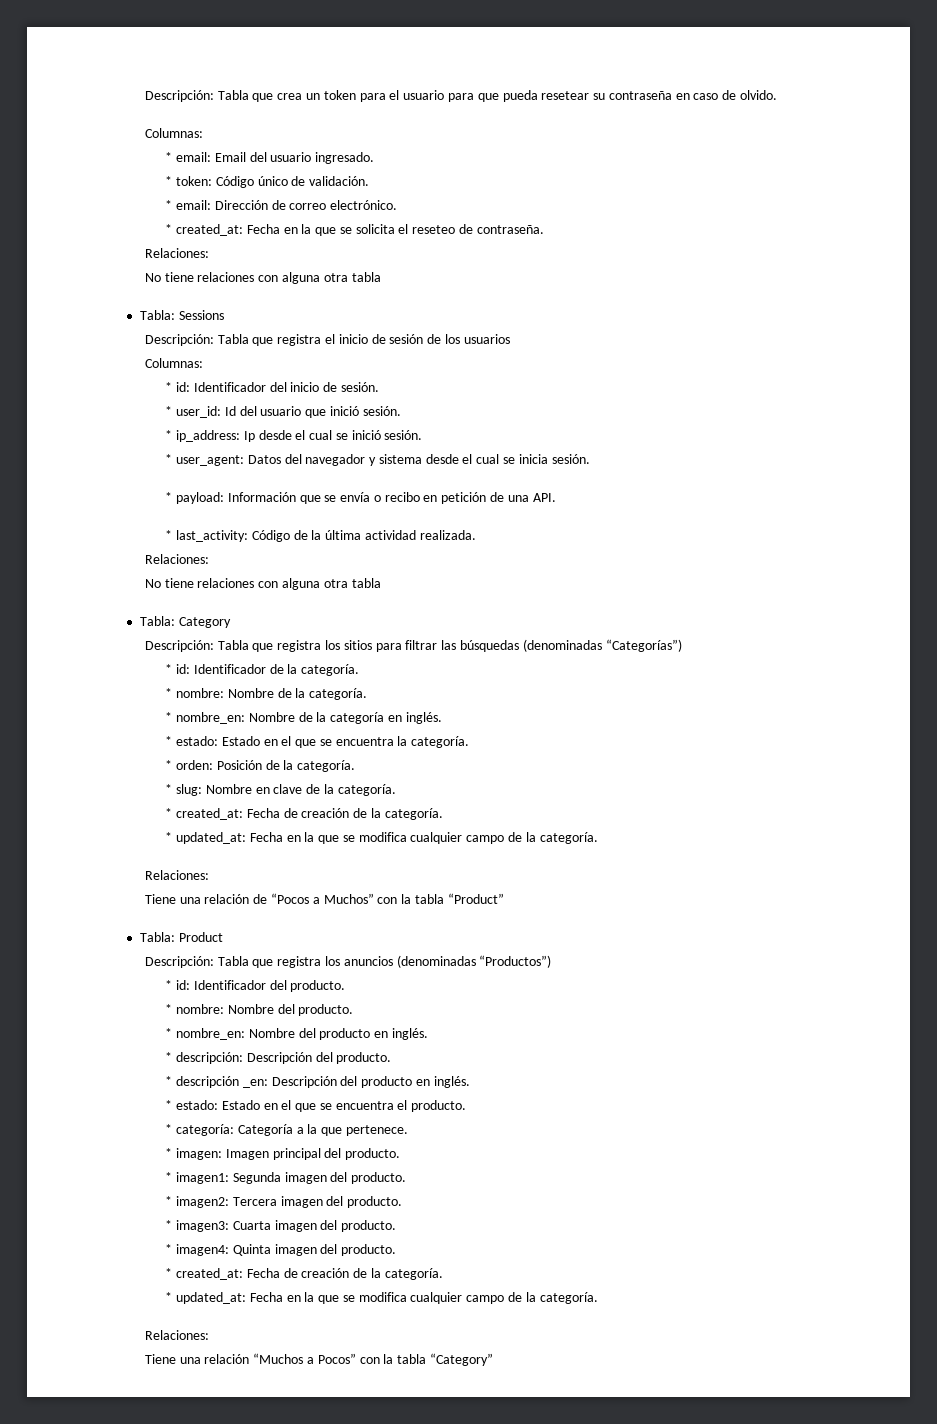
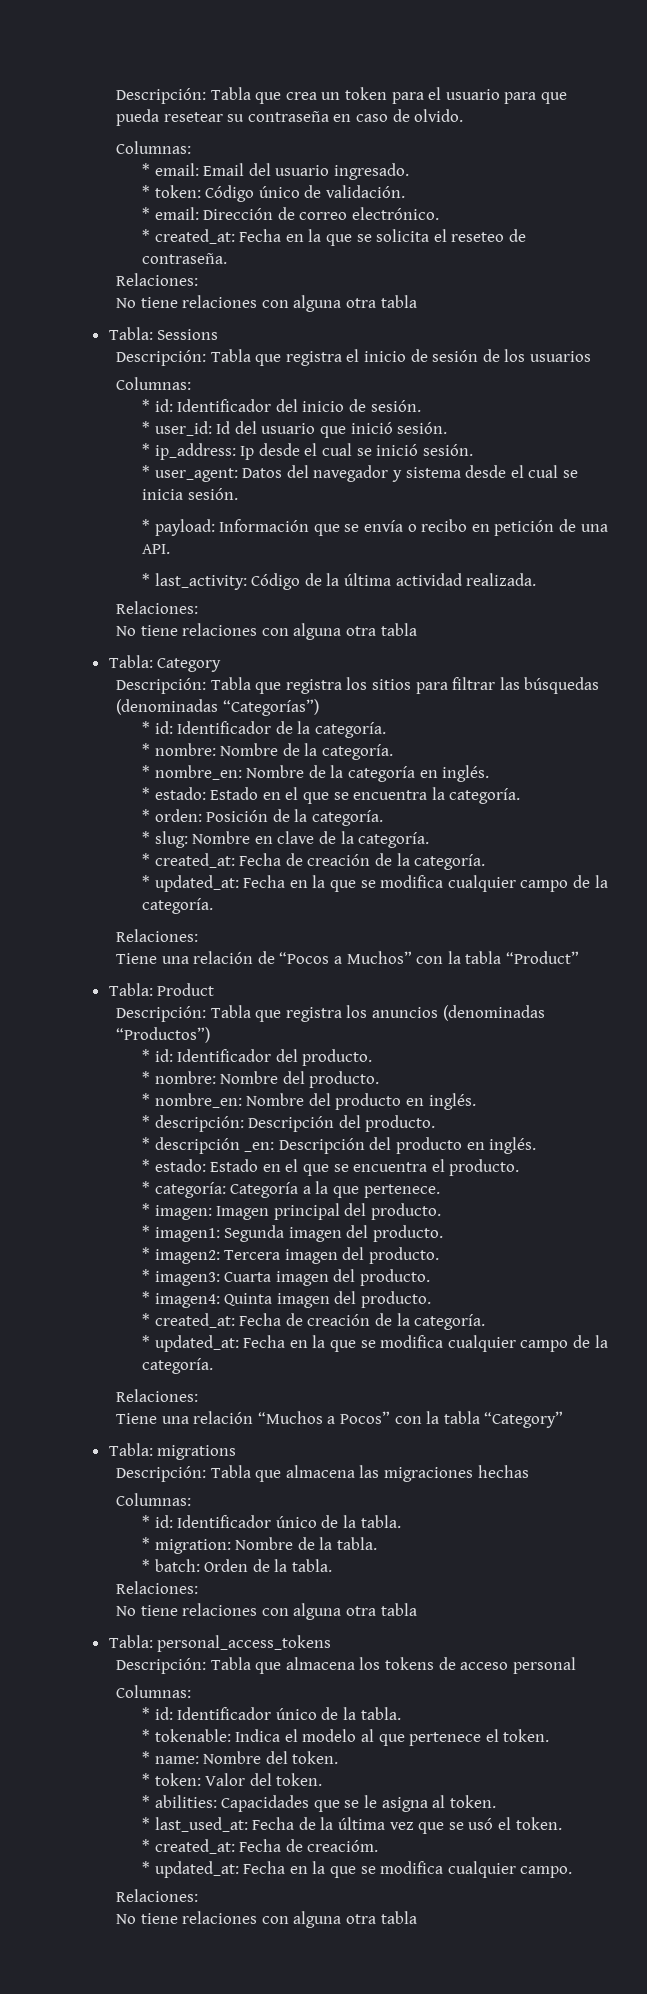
(493, 1359) none -> [108,1443,237,1460] [116,1465,529,1482] [116,1493,192,1506] [142,1515,401,1528] [142,1537,377,1554] [142,1559,332,1572] [116,1581,199,1594] [116,1603,417,1620] [108,1635,332,1652] [116,1657,576,1674] [116,1685,192,1698] [142,1707,401,1720] [142,1729,550,1746] [142,1751,339,1764] [142,1773,323,1786] [142,1795,496,1812] [142,1817,562,1834] [142,1839,379,1854] [142,1861,573,1878] [116,1889,199,1902] [116,1911,417,1928] // Tabla: migrations // Descripción: Tabla que almacena las migraciones hechas // Columnas: // * id: Identificador único de la tabla. // * migration: Nombre de la tabla. // * batch: Orden de la tabla. // Relaciones: // No tiene relaciones con alguna otra tabla // Tabla: personal_access_tokens // Descripción: Tabla que almacena los tokens de acceso personal // Columnas: // * id: Identificador único de la tabla. // * tokenable: Indica el modelo al que pertenece el token. // * name: Nombre del token. // * token: Valor del token. // * abilities: Capacidades que se le asigna al token. // * last_used_at: Fecha de la última vez que se usó el token. // * created_at: Fecha de creacióm. // * updated_at: Fecha en la que se modifica cualquier campo. // Relaciones: // No tiene relaciones con alguna otra tabla

